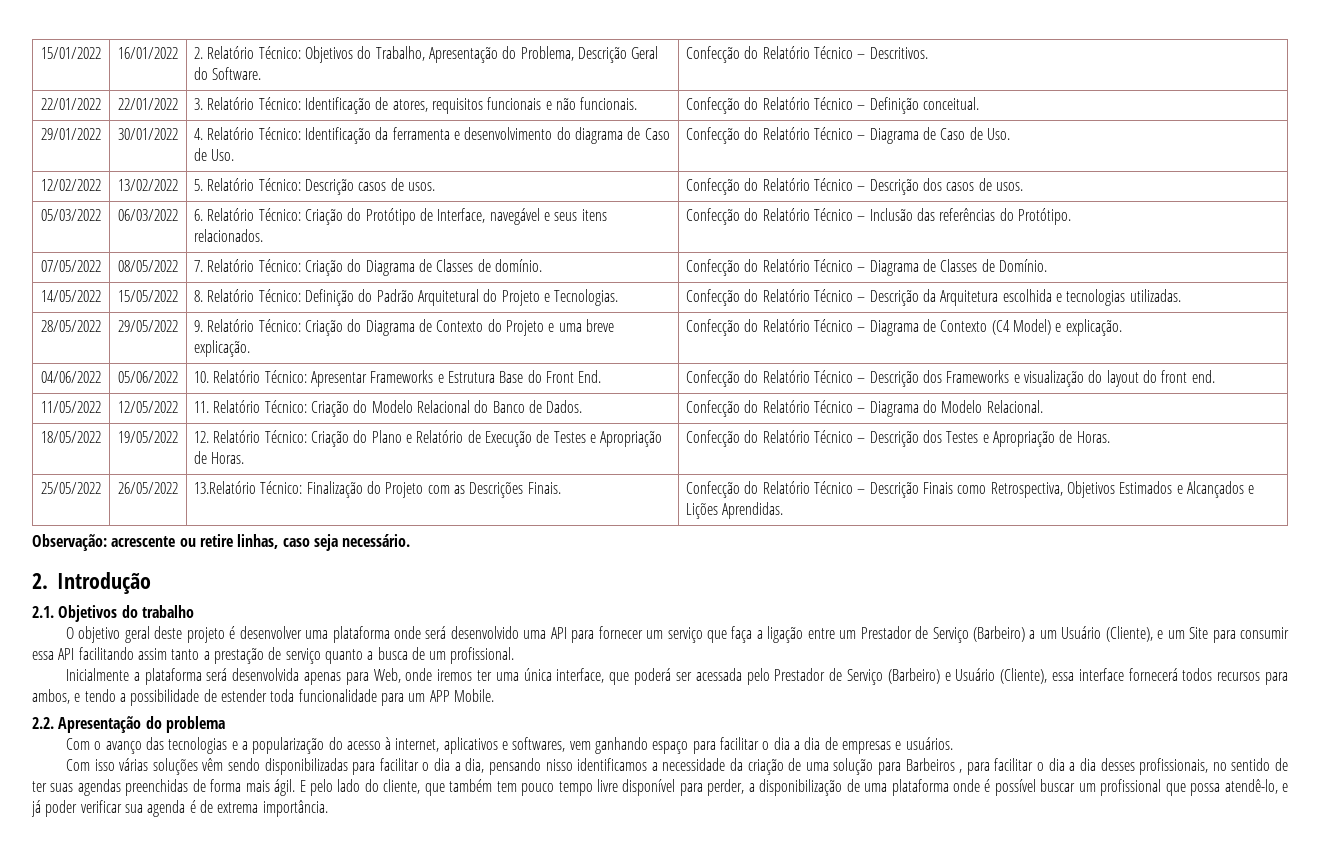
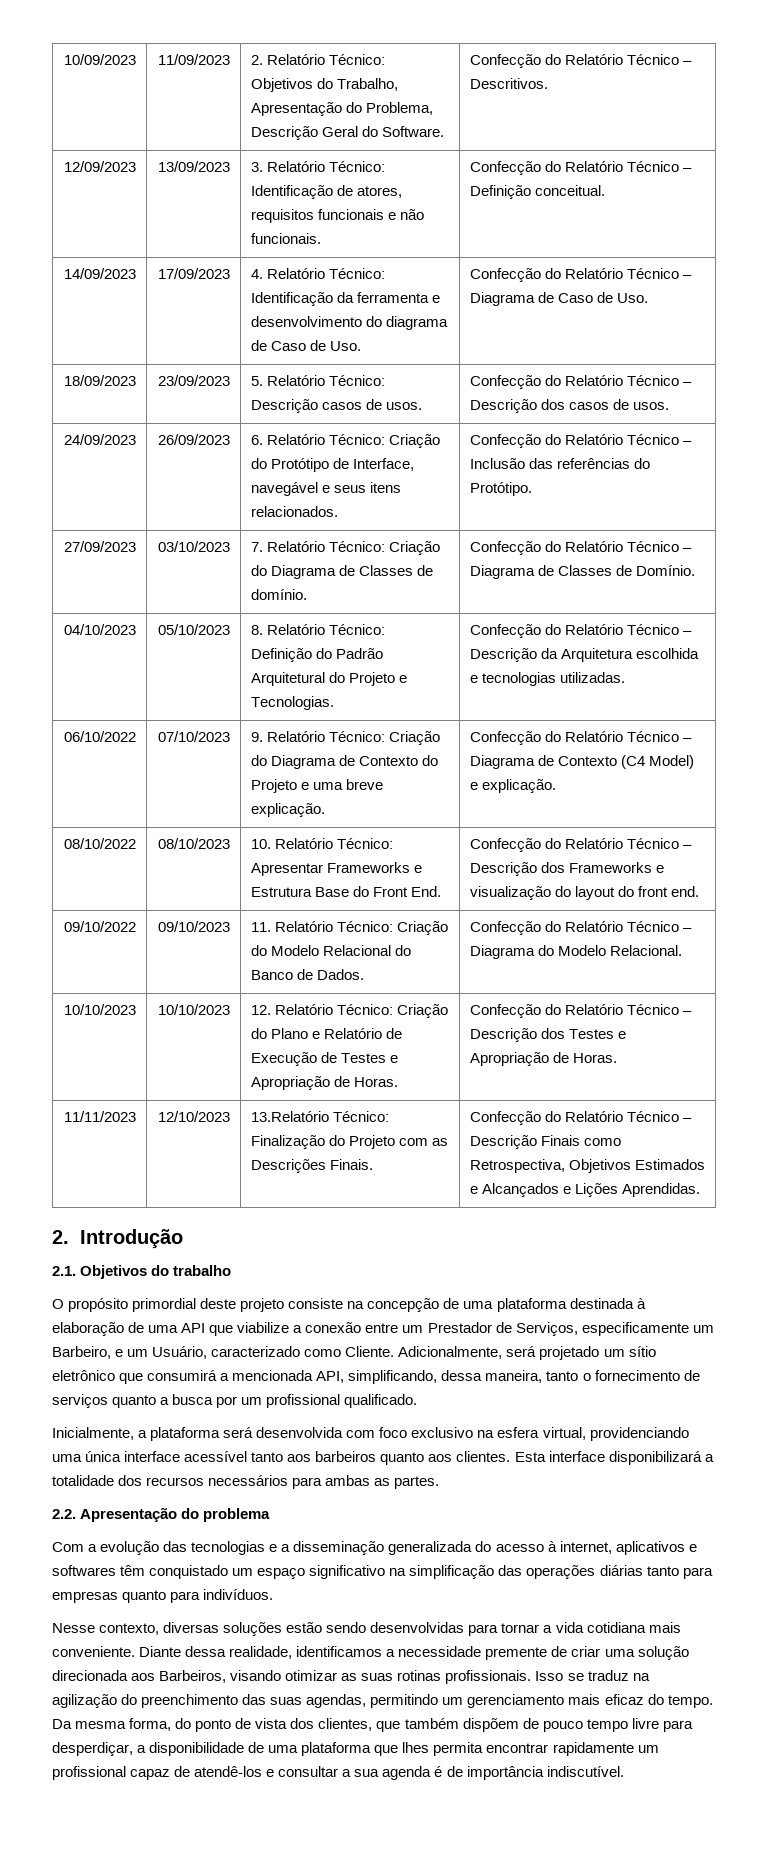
[41,47,101,59] [118,47,178,59] 15/01/2022 | 16/01/2022 -> [63,54,136,65] [157,54,230,65] 10/09/2023 | 11/09/2023
[41,98,101,110] [118,98,178,110] 22/01/2022 | 22/01/2022 -> [63,161,136,172] [157,161,230,172] 12/09/2023 | 13/09/2023
[41,128,101,140] [118,128,178,140] 29/01/2022 | 30/01/2022 -> [63,268,136,279] [157,268,230,279] 14/09/2023 | 17/09/2023
[41,179,101,191] [118,179,178,191] 12/02/2022 | 13/02/2022 -> [63,375,136,386] [157,375,230,386] 18/09/2023 | 23/09/2023
[41,209,101,221] [118,209,178,221] 05/03/2022 | 06/03/2022 -> [63,434,136,445] [157,434,230,445] 24/09/2023 | 26/09/2023
[41,260,101,272] [118,260,178,272] 07/05/2022 | 08/05/2022 -> [63,541,136,552] [157,541,230,552] 27/09/2023 | 03/10/2023
[41,290,101,302] [118,290,178,302] 14/05/2022 | 15/05/2022 -> [63,624,136,635] [157,624,230,635] 04/10/2023 | 05/10/2023
[41,320,101,332] [118,320,178,332] 28/05/2022 | 29/05/2022 -> [63,731,136,742] [157,731,230,742] 06/10/2022 | 07/10/2023
[41,371,101,383] [118,371,178,383] 04/06/2022 | 05/06/2022 -> [63,838,136,849] [157,838,230,849] 08/10/2022 | 08/10/2023
[41,401,101,413] [118,401,178,413] 11/05/2022 | 12/05/2022 -> [63,921,136,932] [157,921,230,932] 09/10/2022 | 09/10/2023
[41,431,101,443] [118,431,178,443] 18/05/2022 | 19/05/2022 -> [63,1004,136,1015] [157,1004,230,1015] 10/10/2023 | 10/10/2023
[41,482,101,494] [118,482,178,494] 25/05/2022 | 26/05/2022 -> [63,1111,136,1122] [157,1111,230,1122] 11/11/2023 | 12/10/2023
[32,534,411,551] // Observação: acrescente ou retire linhas, caso seja necessário. -> (700, 1190) none
[78,626,1290,643] [32,647,515,664] [65,668,1289,685] [32,689,494,706] objetivo geral deste projeto é desenvolver uma plataforma onde será desenvolvido uma API para fornecer um serviço que faça a ligação entre um Prestador de Serviço (Barbeiro) a um Usuário (Cliente), e um Site para consumir essa API facilitando assim tanto a prestação de serviço quanto a busca de um profissional. // Inicialmente a plataforma será desenvolvida apenas para Web, onde iremos ter uma única interface, que poderá ser acessada pelo Prestador de Serviço (Barbeiro) e Usuário (Cliente), essa interface fornecerá todos recursos para ambos, e tendo a possibilidade de estender toda funcionalidade para um APP Mobile. -> [68,1298,646,1312] [52,1322,714,1336] [52,1346,656,1360] [52,1370,700,1384] [52,1394,418,1408] [52,1427,689,1441] [52,1451,714,1465] [52,1475,440,1489] propósito primordial deste projeto consiste na concepção de uma plataforma destinada à elaboração de uma API que viabilize a conexão entre um Prestador de Serviços, especificamente um Barbeiro, e um Usuário, caracterizado como Cliente. Adicionalmente, será projetado um sítio eletrônico que consumirá a mencionada API, simplificando, dessa maneira, tanto o fornecimento de serviços quanto a busca por um profissional qualificado. // Inicialmente, a plataforma será desenvolvida com foco exclusivo na esfera virtual, providenciando uma única interface acessível tanto aos barbeiros quanto aos clientes. Esta interface disponibilizará a totalidade dos recursos necessários para ambas as partes.
[94,741,142,754] o avanço -> [88,1541,160,1555] a evolução
[252,737,325,754] popularização -> [293,1541,473,1555] disseminação generalizada
[512,737,953,754] [65,758,1289,775] [32,779,1288,796] [31,800,122,817] softwares, vem ganhando espaço para facilitar o dia a dia de empresas e usuários. // Com isso várias soluções vêm sendo disponibilizadas para facilitar o dia a dia, pensando nisso identificamos a necessidade da criação de uma solução para Barbeiros , para facilitar o dia a dia desses profissionais, no sentido de ter suas agendas preenchidas de forma mais ágil. E pelo lado do cliente, que também tem pouco tempo livre disponível para perder, a disponibilização de uma plataforma onde é possível buscar um profissional que possa atendê-lo, e já poder verificar -> [52,1565,713,1579] [52,1589,274,1603] [52,1622,681,1636] [52,1646,689,1660] [52,1670,650,1684] [52,1694,713,1708] [52,1718,693,1732] [52,1742,659,1756] [52,1766,352,1780] softwares têm conquistado um espaço significativo na simplificação das operações diárias tanto para empresas quanto para indivíduos. // Nesse contexto, diversas soluções estão sendo desenvolvidas para tornar a vida cotidiana mais conveniente. Diante dessa realidade, identificamos a necessidade premente de criar uma solução direcionada aos Barbeiros, visando otimizar as suas rotinas profissionais. Isso se traduz na agilização do preenchimento das suas agendas, permitindo um gerenciamento mais eficaz do tempo. Da mesma forma, do ponto de vista dos clientes, que também dispõem de pouco tempo livre para desperdiçar, a disponibilidade de uma plataforma que lhes permita encontrar rapidamente um profissional capaz de atendê-los e consultar a
[217,800,328,817] extrema importância. -> [466,1766,624,1780] importância indiscutível.

